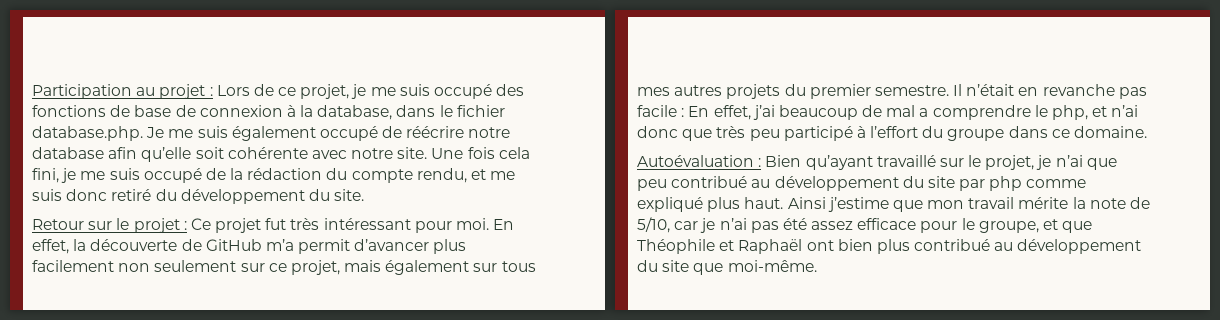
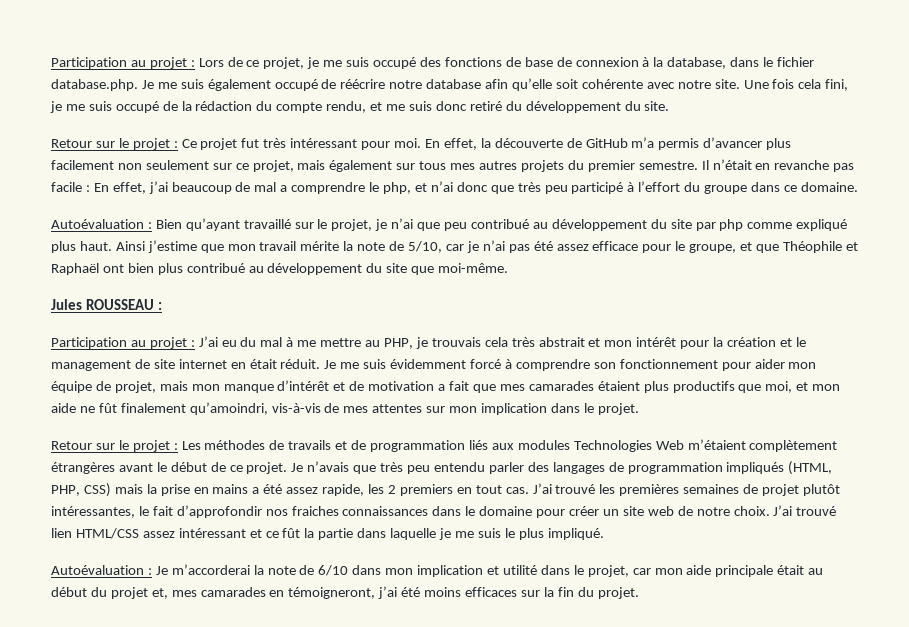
[298,239,351,254] permit -> [658,138,700,150] permis
(817, 266) none -> [51,299,162,310] [51,336,806,349] [51,359,817,371] [51,380,841,393] [51,402,639,415] [51,439,838,452] [51,461,833,475] [51,483,840,497] [51,505,837,518] [51,528,604,540] [51,564,824,577] [51,586,639,599] // Jules ROUSSEAU : // Participation au projet : J’ai eu du mal à me mettre au PHP, je trouvais cela très abstrait et mon intérêt pour la création et le management de site internet en était réduit. Je me suis évidemment forcé à comprendre son fonctionnement pour aider mon équipe de projet, mais mon manque d’intérêt et de motivation a fait que mes camarades étaient plus productifs que moi, et mon aide ne fût finalement qu’amoindri, vis-à-vis de mes attentes sur mon implication dans le projet. // Retour sur le projet : Les méthodes de travails et de programmation liés aux modules Technologies Web m’étaient complètement étrangères avant le début de ce projet. Je n’avais que très peu entendu parler des langages de programmation impliqués (HTML, PHP, CSS) mais la prise en mains a été assez rapide, les 2 premiers en tout cas. J’ai trouvé les premières semaines de projet plutôt intéressantes, le fait d’approfondir nos fraiches connaissances dans le domaine pour créer un site web de notre choix. J’ai trouvé lien HTML/CSS assez intéressant et ce fût la partie dans laquelle je me suis le plus impliqué. // Autoévaluation : Je m’accorderai la note de 6/10 dans mon implication et utilité dans le projet, car mon aide principale était au début du projet et, mes camarades en témoigneront, j’ai été moins efficaces sur la fin du projet.

